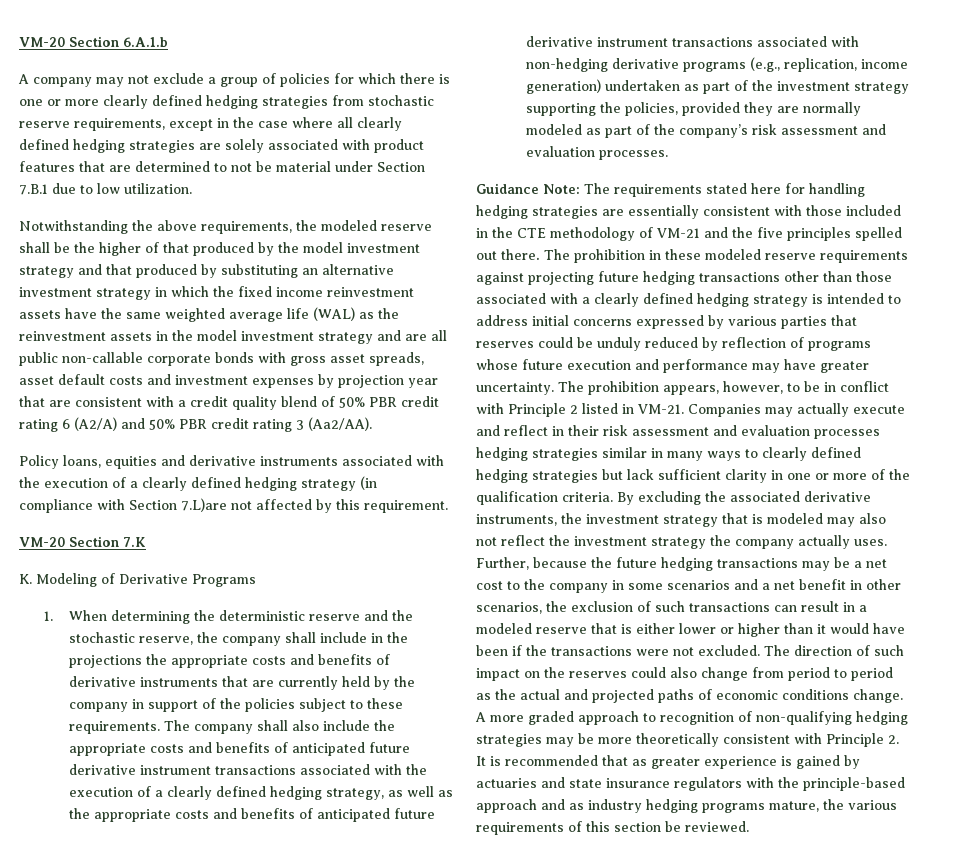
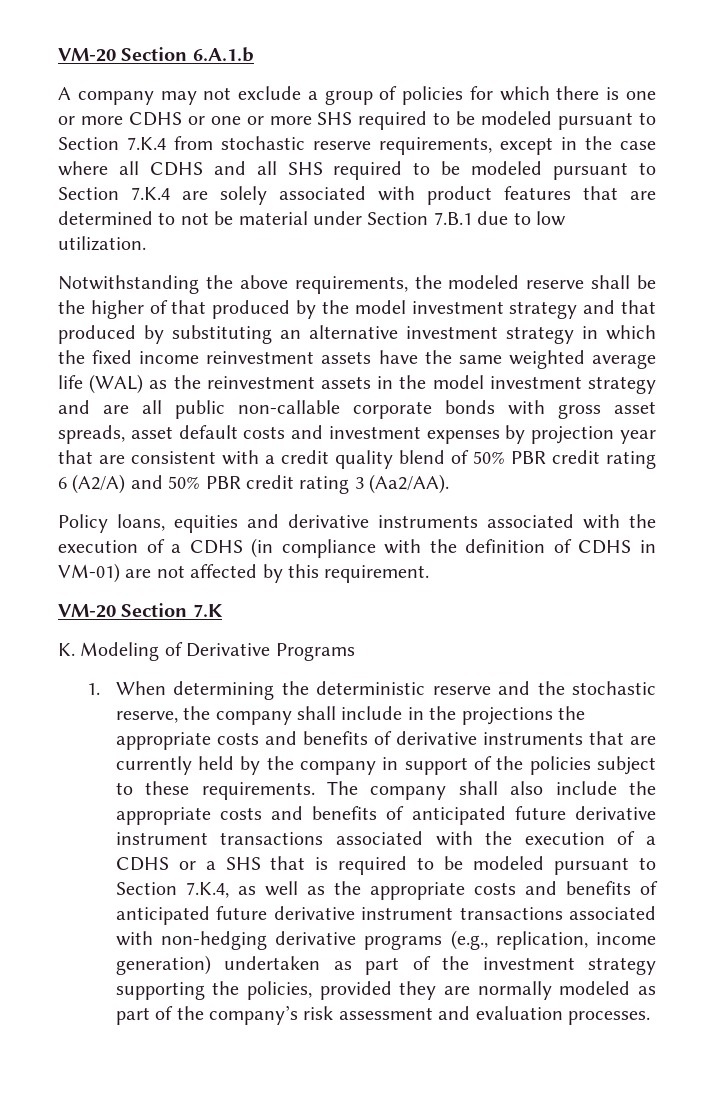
[103,95,328,109] clearly defined hedging strategies -> [128,111,656,130] [58,137,166,150] CDHS or one or more SHS required to be modeled pursuant to Section 7.K.4
[357,117,402,131] [19,139,195,153] clearly defined hedging strategies -> [149,161,657,180] [58,187,170,200] CDHS and all SHS required to be modeled pursuant to Section 7.K.4
[142,476,377,491] [19,498,227,513] clearly defined hedging strategy (in compliance with Section 7.L)are -> [189,538,656,558] [58,563,152,583] CDHS (in compliance with the definition of CDHS in VM-01) are
[166,786,384,800] clearly defined hedging strategy, -> [115,856,656,875] [115,882,229,898] CDHS or a SHS that is required to be modeled pursuant to Section 7.K.4,
[476,183,865,197] [476,205,901,219] [476,227,902,241] [476,249,908,263] [476,271,892,285] [476,293,901,307] [476,315,857,329] [476,337,871,351] [476,359,869,373] [476,381,889,395] [476,403,905,417] [476,425,880,439] [476,447,861,461] [476,469,910,483] [476,491,871,505] [476,513,886,527] [476,535,887,549] [476,557,887,571] [476,579,901,593] [476,601,867,614] [476,623,905,637] [476,645,904,656] [476,667,893,681] [476,689,903,703] [475,711,908,725] [476,733,899,747] [476,755,860,769] [476,777,905,791] [476,799,897,813] [476,821,749,835] // Guidance Note: The requirements stated here for handling hedging strategies are essentially consistent with those included in the CTE methodology of VM-21 and the five principles spelled out there. The prohibition in these modeled reserve requirements against projecting future hedging transactions other than those associated with a clearly defined hedging strategy is intended to address initial concerns expressed by various parties that reserves could be unduly reduced by reflection of programs whose future execution and performance may have greater uncertainty. The prohibition appears, however, to be in conflict with Principle 2 listed in VM-21. Companies may actually execute and reflect in their risk assessment and evaluation processes hedging strategies similar in many ways to clearly defined hedging strategies but lack sufficient clarity in one or more of the qualification criteria. By excluding the associated derivative instruments, the investment strategy that is modeled may also not reflect the investment strategy the company actually uses. Further, because the future hedging transactions may be a net cost to the company in some scenarios and a net benefit in other scenarios, the exclusion of such transactions can result in a modeled reserve that is either lower or higher than it would have been if the transactions were not excluded. The direction of such impact on the reserves could also change from period to period as the actual and projected paths of economic conditions change. A more graded approach to recognition of non-qualifying hedging strategies may be more theoretically consistent with Principle 2. It is recommended that as greater experience is gained by actuaries and state insurance regulators with the principle-based approach and as industry hedging programs mature, the various requirements of this section be reviewed. -> (650, 1018) none

